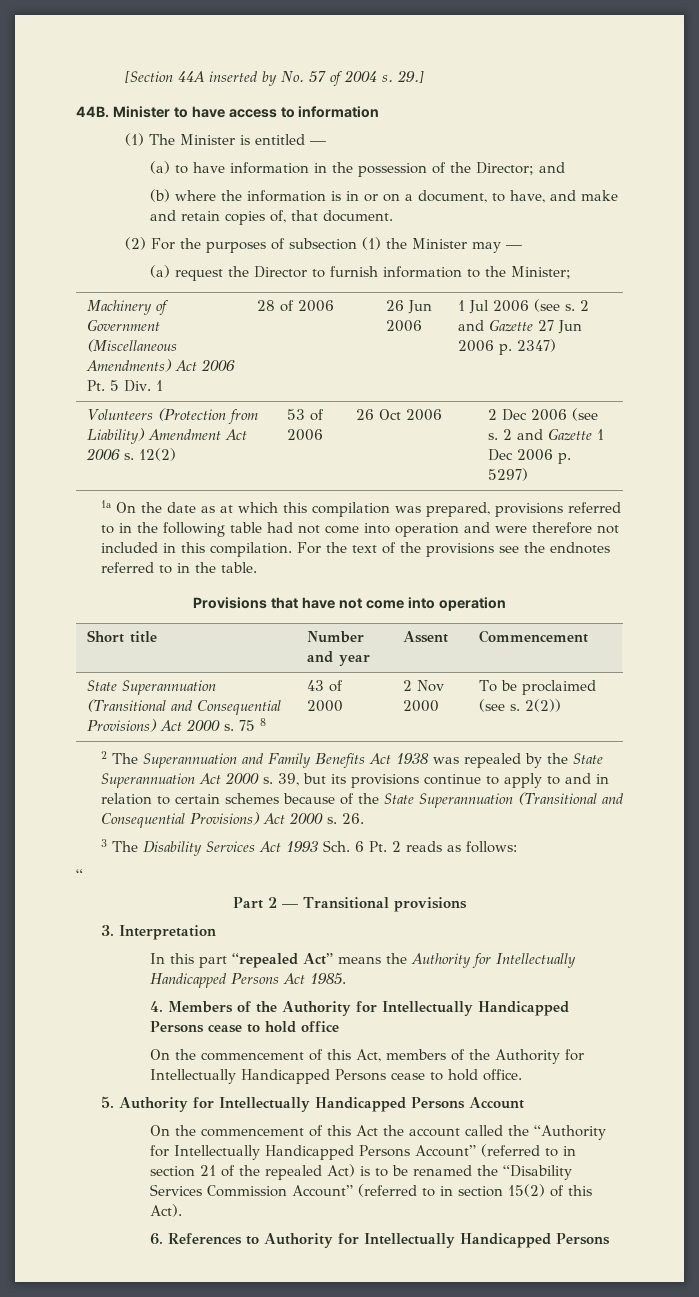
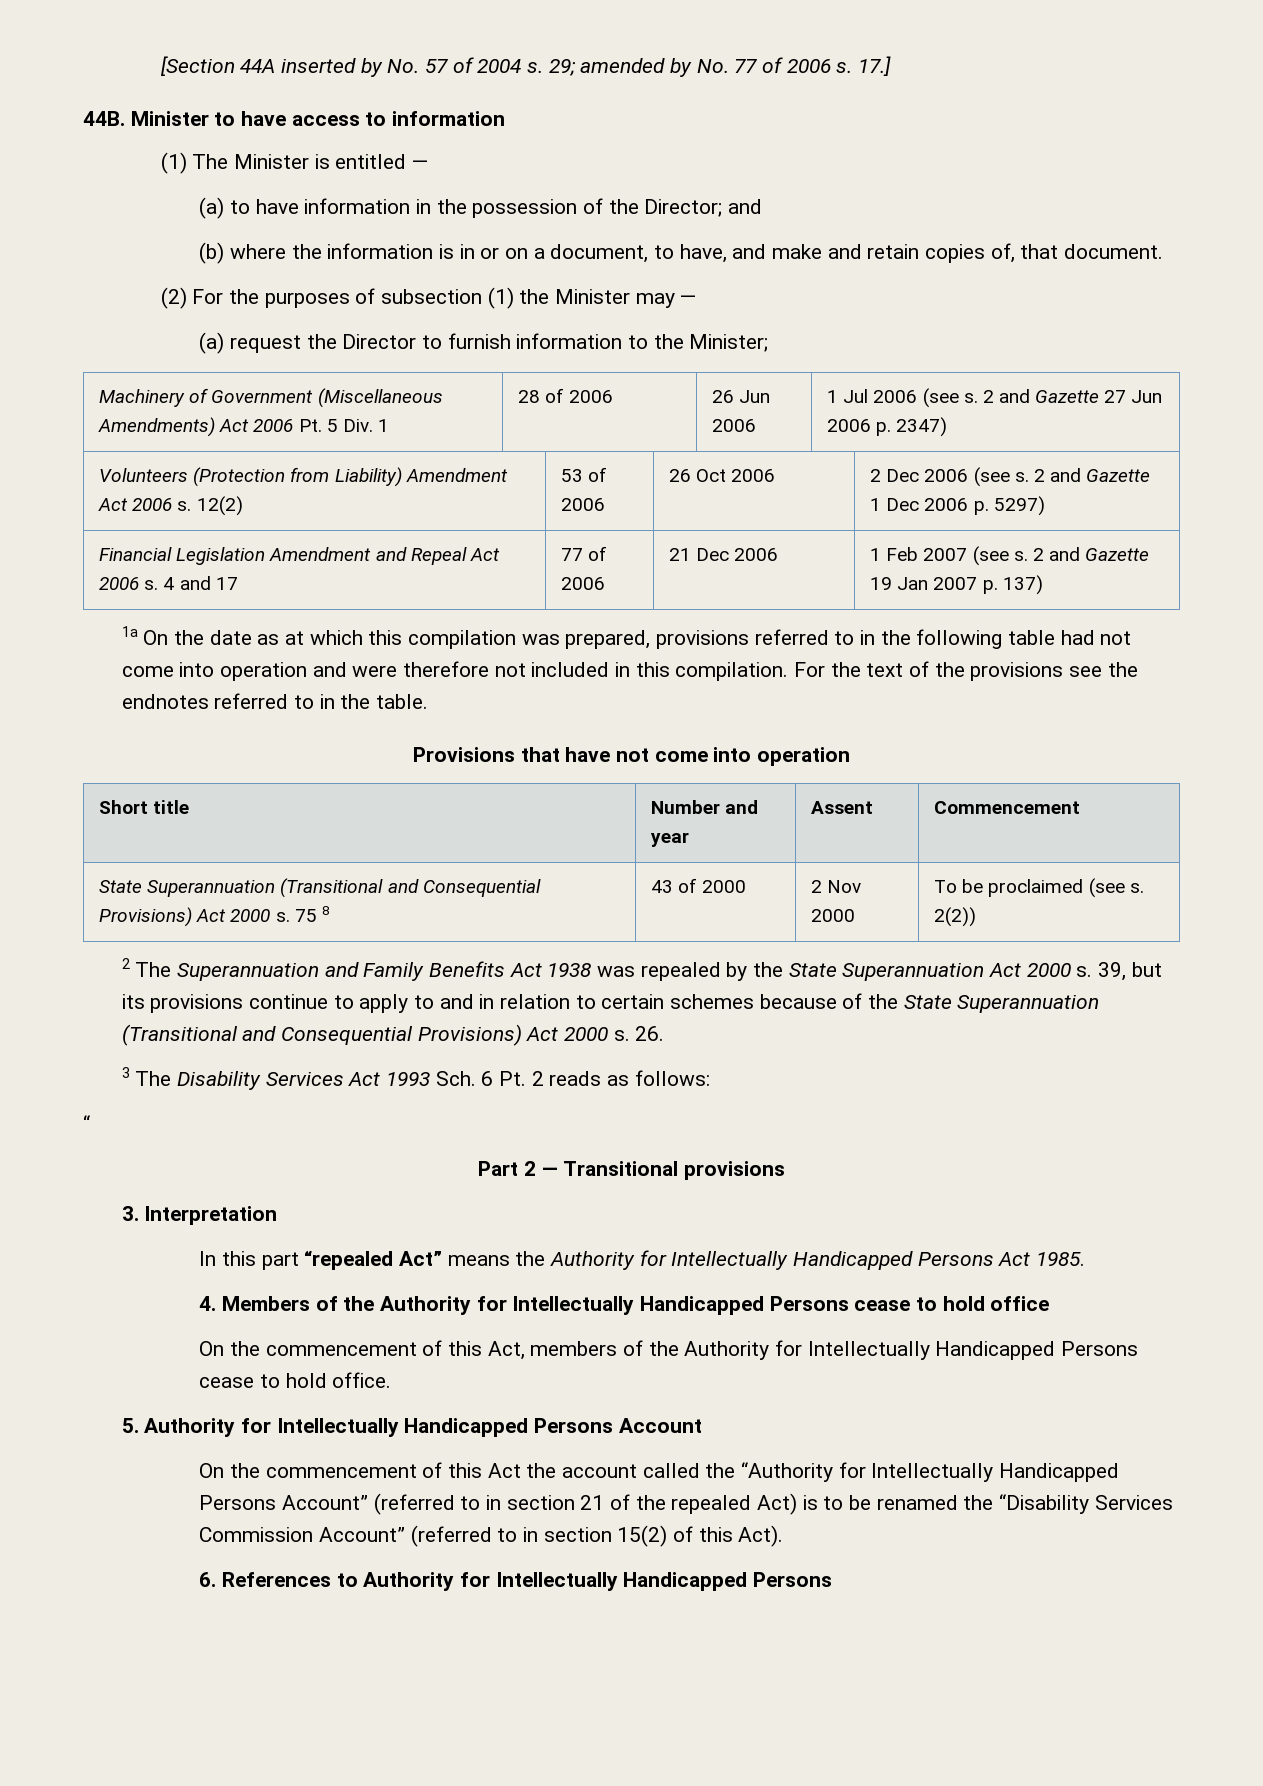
[397,70,425,83] 29.] -> [548,56,891,77] 29; amended by No. 77 of 2006 s. 17.]
(529, 474) none -> [99,547,500,565] [99,576,238,590] [561,546,608,561] [561,577,606,590] [669,548,779,561] [870,546,1150,566] [870,575,1043,595] // Financial Legislation Amendment and Repeal Act 2006 s. 4 and 17 | 77 of 2006 | 21 Dec 2006 | 1 Feb 2007 (see s. 2 and Gazette 19 Jan 2007 p. 137)

